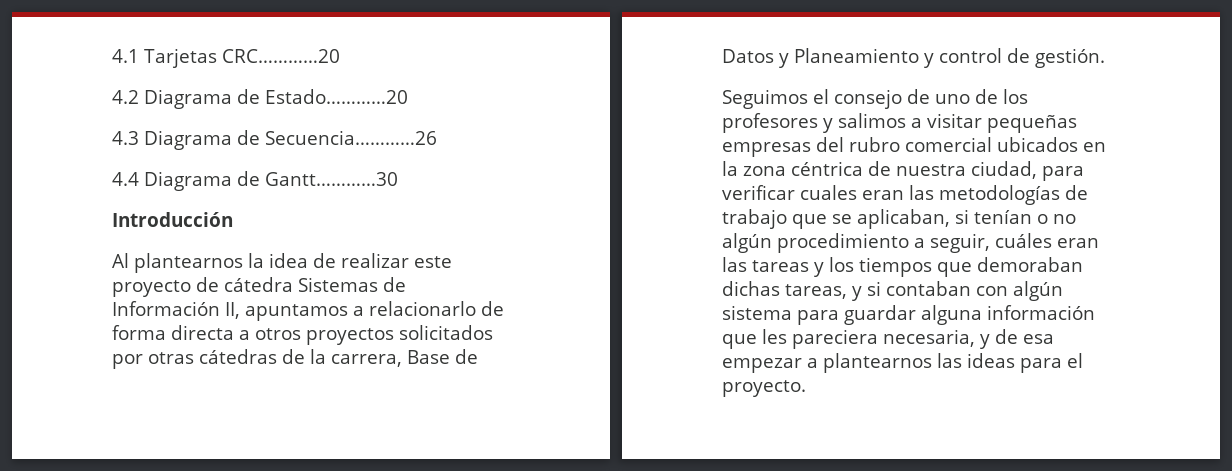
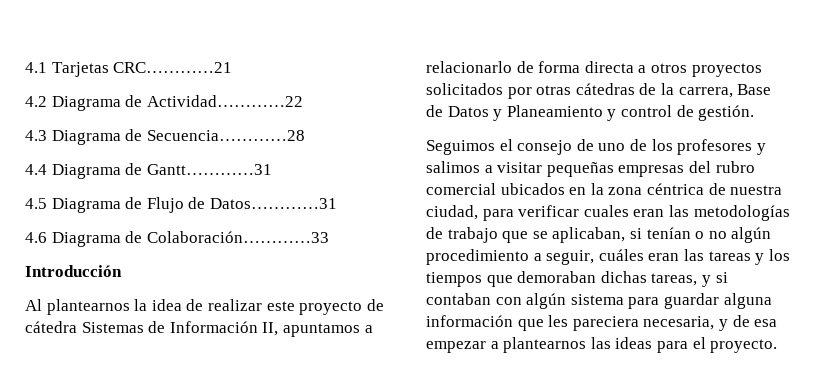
[221,49,340,63] CRC…………20 -> [113,62,233,73] CRC…………21
[265,89,408,104] Estado…………20 -> [146,95,303,107] Actividad…………22
[265,130,437,145] Secuencia…………26 -> [146,130,305,141] Secuencia…………28
[265,172,398,186] Gantt…………30 -> [146,164,272,175] [25,197,337,213] [25,231,329,247] Gantt…………31 // 4.5 Diagrama de Flujo de Datos…………31 // 4.6 Diagrama de Colaboración…………33

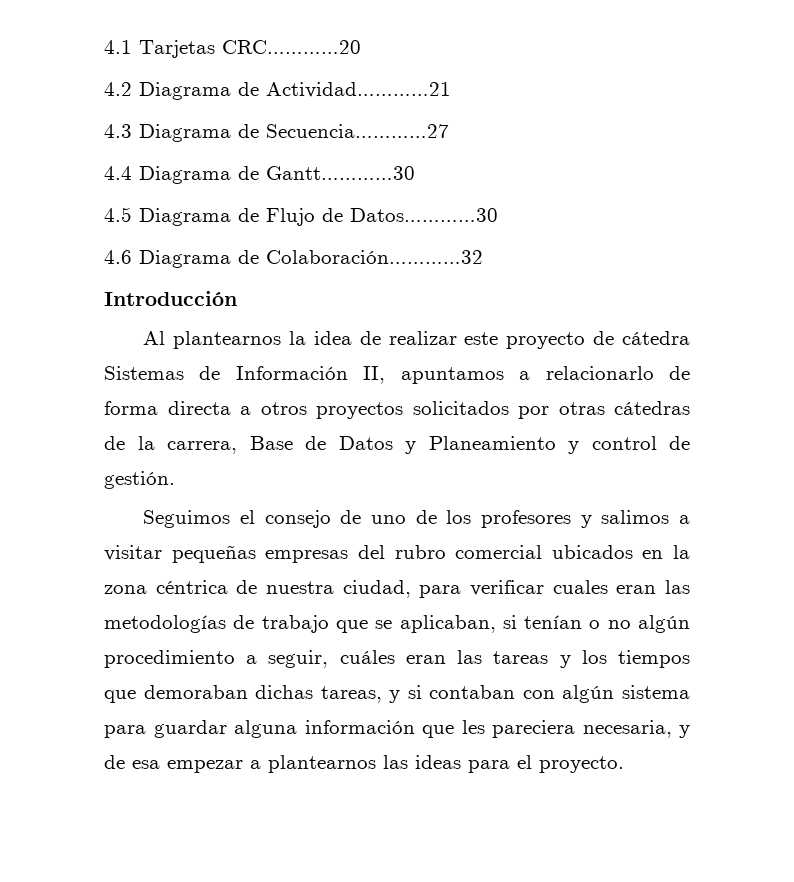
[113,62,233,73] CRC…………21 -> [222,40,361,54] CRC…………20
[146,95,303,107] Actividad…………22 -> [266,82,451,98] Actividad…………21
[146,130,305,141] Secuencia…………28 -> [266,124,449,138] Secuencia…………27
[146,164,272,175] Gantt…………31 -> [266,166,415,180] Gantt…………30
[209,198,337,209] Datos…………31 -> [350,208,498,222] Datos…………30
[146,231,329,243] Colaboración…………33 -> [266,250,483,264] Colaboración…………32

